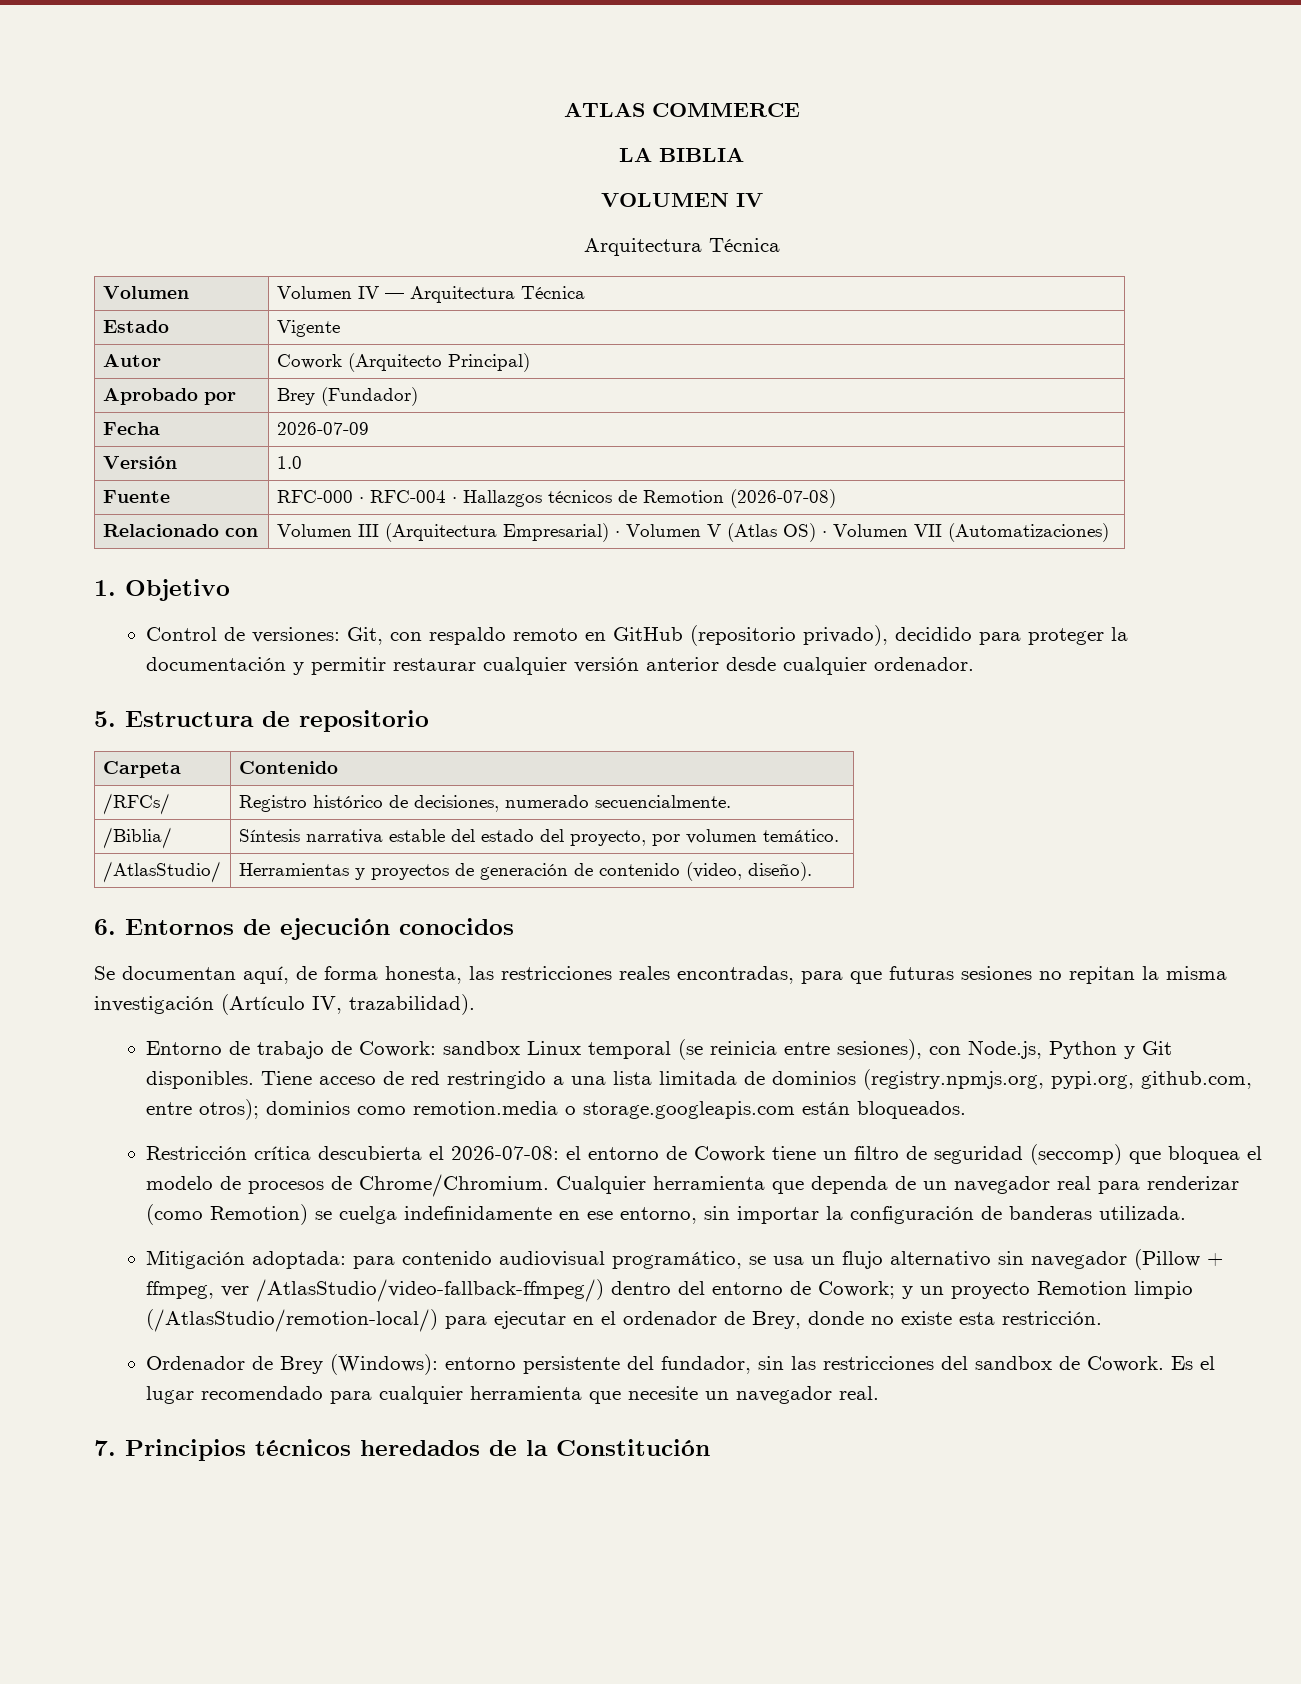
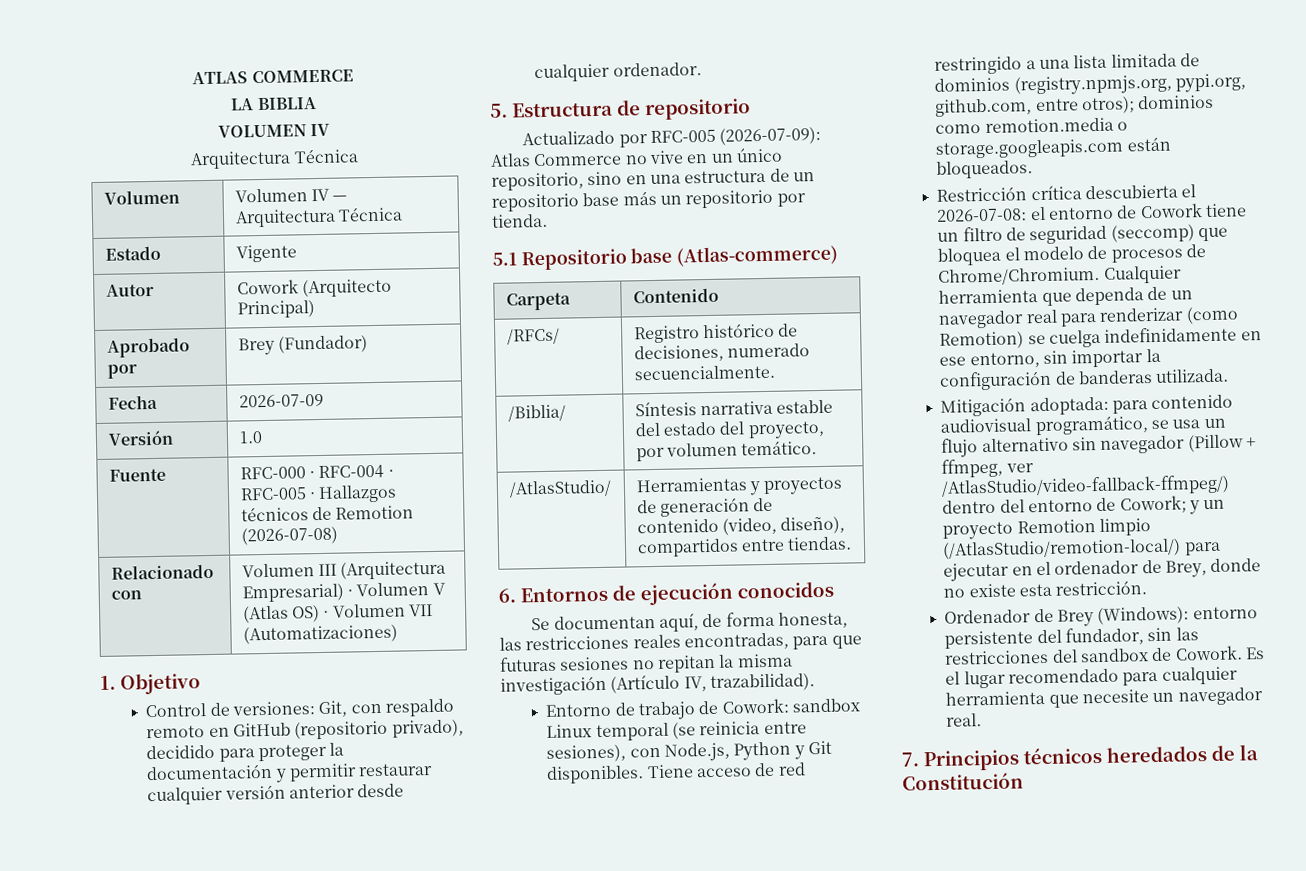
(457, 500) none -> [239,487,317,501] RFC-005 ·
(429, 721) none -> [522,126,822,148] [490,147,783,167] [491,168,815,191] [491,189,806,212] [492,213,548,228] [492,244,839,271] // Actualizado por RFC-005 (2026-07-09): Atlas Commerce no vive en un único repositorio, sino en una estructura de un repositorio base más un repositorio por tienda. // 5.1 Repositorio base (Atlas-commerce)
[747,862,812,881] diseño). -> [780,515,846,535] [636,536,853,558] diseño), compartidos entre tiendas.

